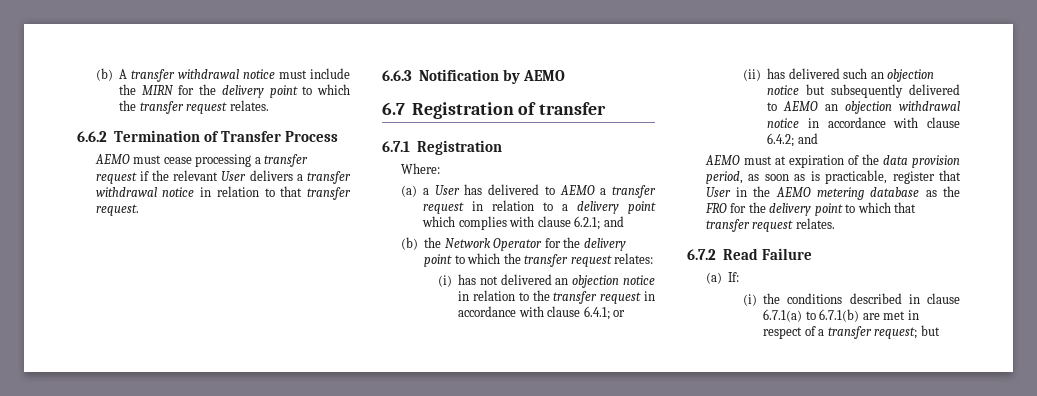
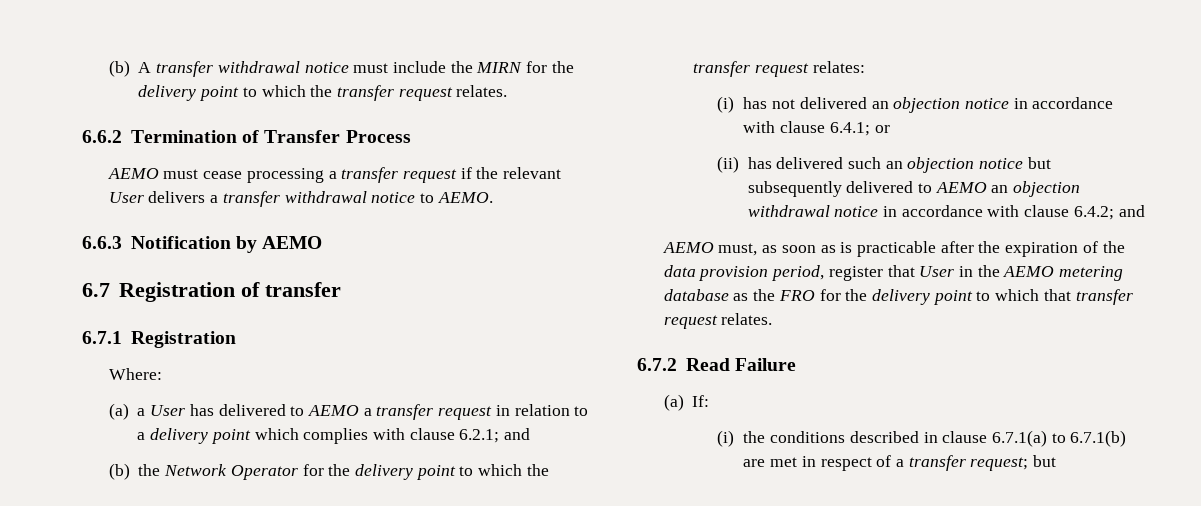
[199,186,351,200] [95,204,139,216] in relation to that transfer request. -> [419,192,493,203] to AEMO.
[472,290,655,304] relation to the transfer request in -> (1028, 103) none
[743,156,786,165] must at -> [718,241,1001,257] must, as soon as is practicable after the
[747,170,887,184] as soon as is practicable, -> (825, 273) none

